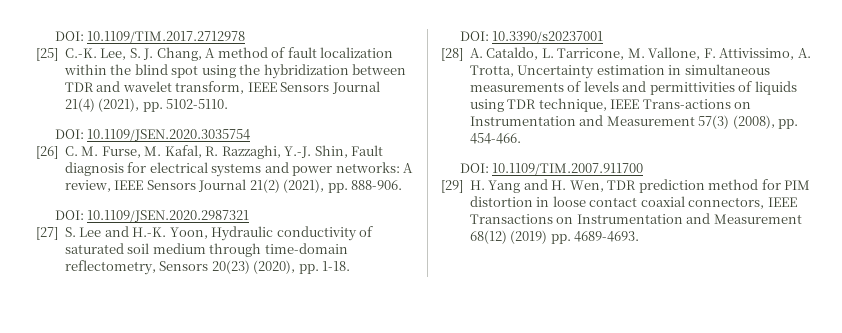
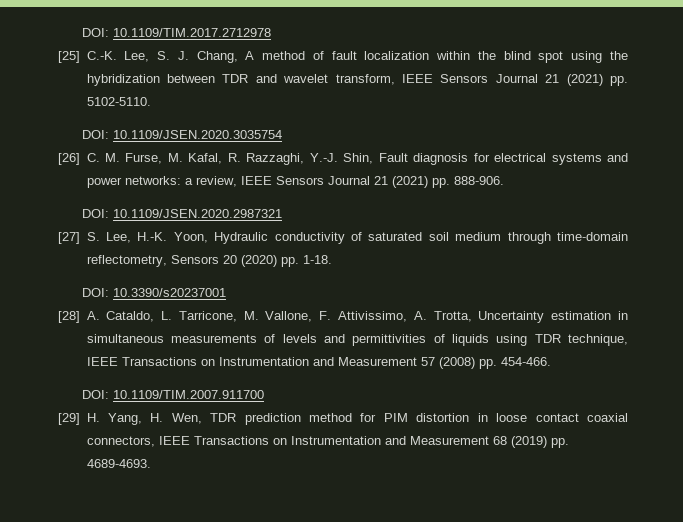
[64,98,140,112] 21(4) (2021), -> [545,74,603,86] 21 (2021)
[403,163,414,173] A -> [184,178,193,185] a
[249,179,325,193] 21(2) (2021), -> [373,176,428,188] 21 (2021)
[79,226,129,237] Lee and -> [105,232,131,243] Lee,
[211,260,296,274] 20(23) (2020), -> [222,255,277,267] 20 (2020)
[642,99,752,109] [469,115,775,129] Trans-actions on Instrumentation and Measurement 57(3) (2008), -> [121,357,475,369] Transactions on Instrumentation and Measurement 57 (2008)
[488,179,548,193] Yang and -> [107,413,142,425] Yang,
[469,230,507,244] 68(12) -> [492,436,507,445] 68

